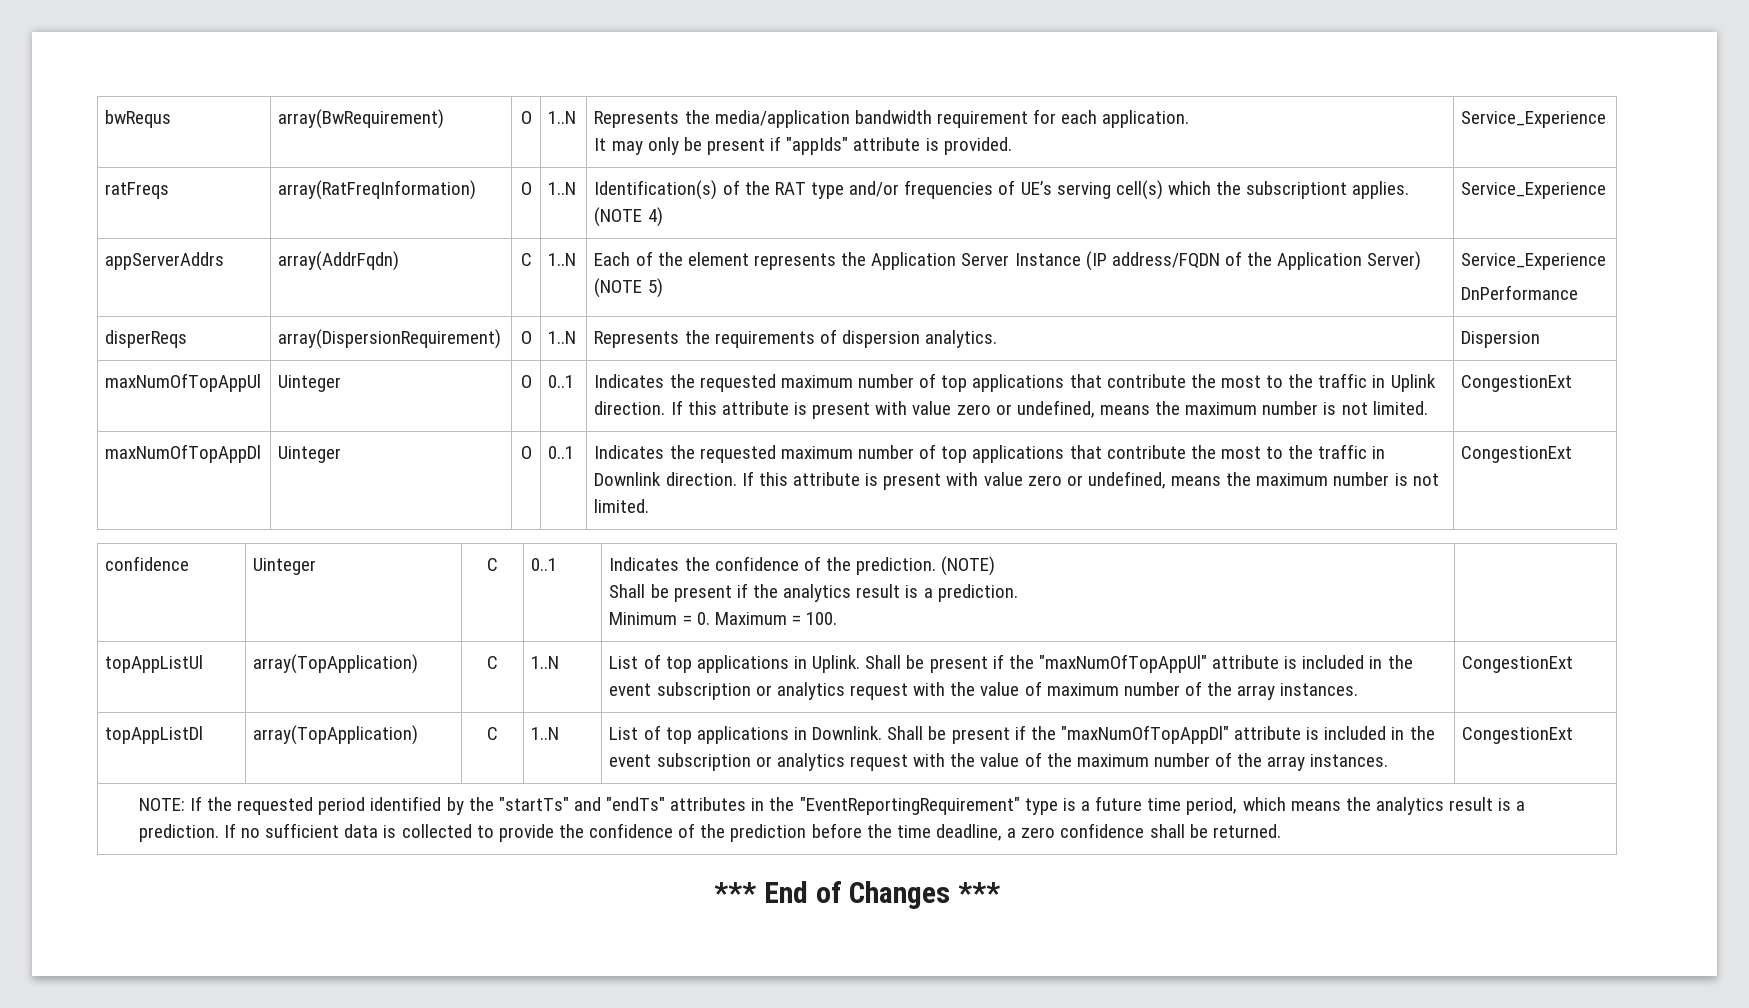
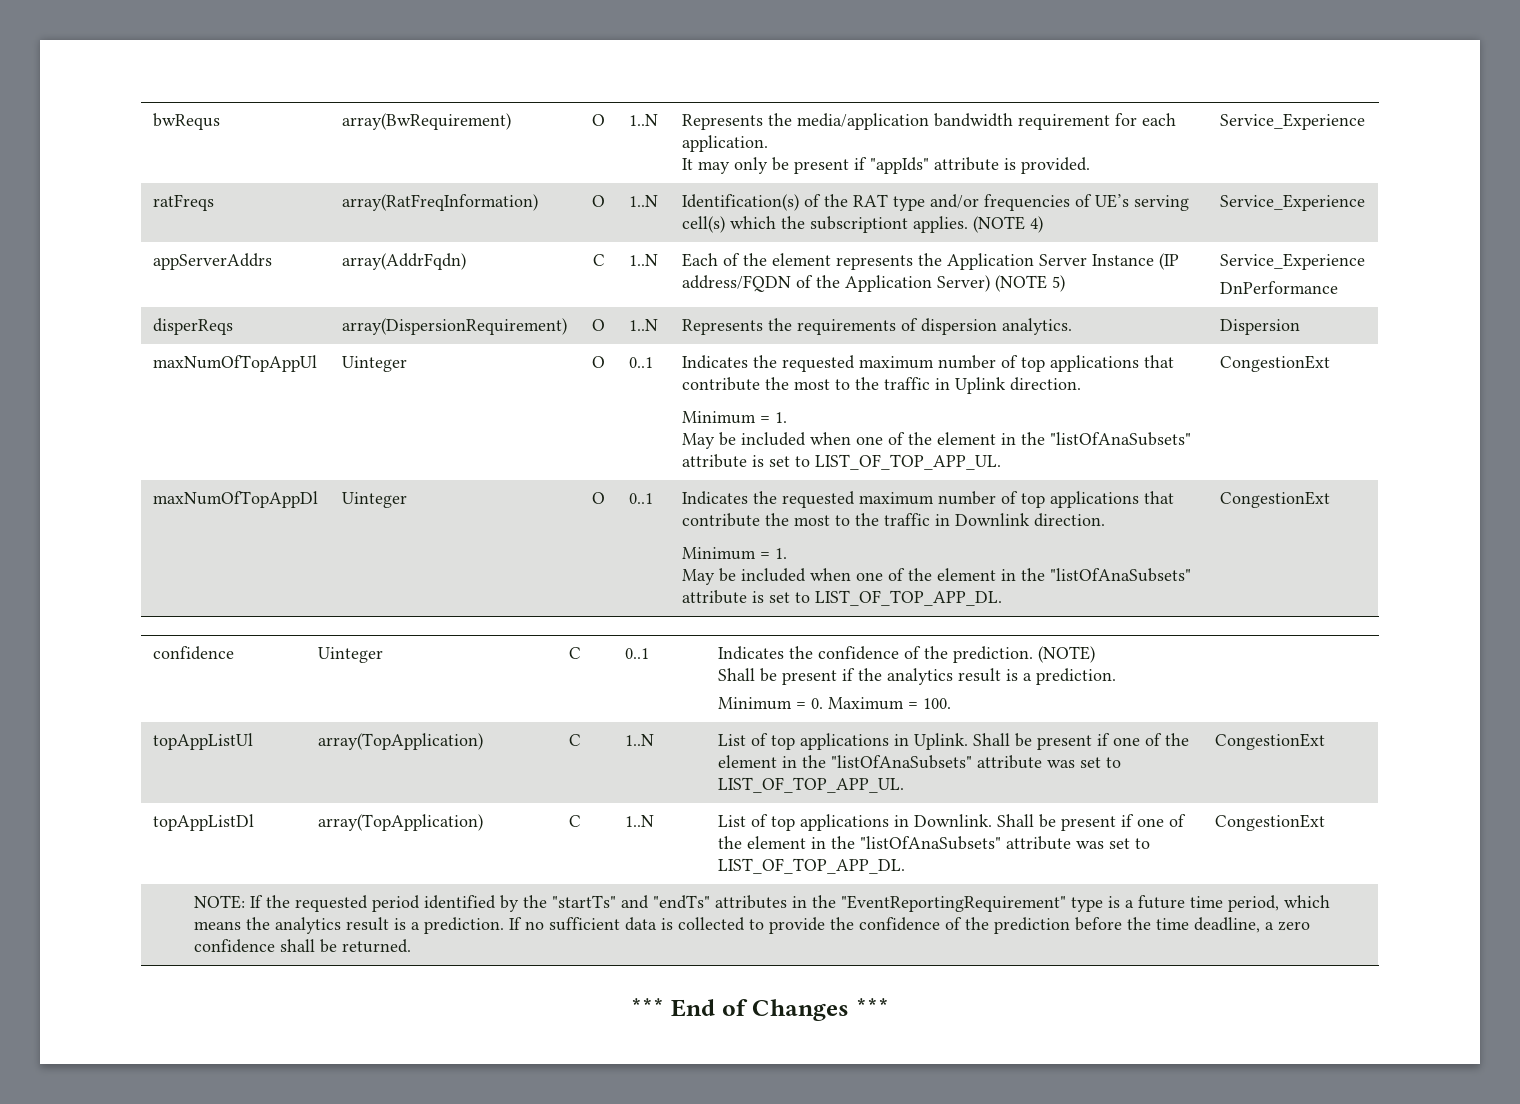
[670,400,1428,419] If this attribute is present with value zero or undefined, means the maximum number is not limited. -> [681,411,787,424] [681,432,1191,449] [681,454,1001,470] // Minimum = 1. // May be included when one of the element in the "listOfAnaSubsets" attribute is set to LIST_OF_TOP_APP_UL.
[741,471,1439,490] [594,499,650,513] If this attribute is present with value zero or undefined, means the maximum number is not limited. -> [681,547,787,560] [681,568,1191,585] [681,590,1002,606] // Minimum = 1. // May be included when one of the element in the "listOfAnaSubsets" attribute is set to LIST_OF_TOP_APP_DL.
[1008,654,1413,673] [609,681,1359,700] the "maxNumOfTopAppUl" attribute is included in the event subscription or analytics request with the value of maximum number of the array instances. -> [1112,733,1189,746] [717,755,1121,769] [717,777,904,793] one of the element in the "listOfAnaSubsets" attribute was set to LIST_OF_TOP_APP_UL.
[1030,725,1435,744] [609,752,1389,771] the "maxNumOfTopAppDl" attribute is included in the event subscription or analytics request with the value of the maximum number of the array instances. -> [1136,814,1186,827] [717,836,1150,850] [717,858,905,874] one of the element in the "listOfAnaSubsets" attribute was set to LIST_OF_TOP_APP_DL.

